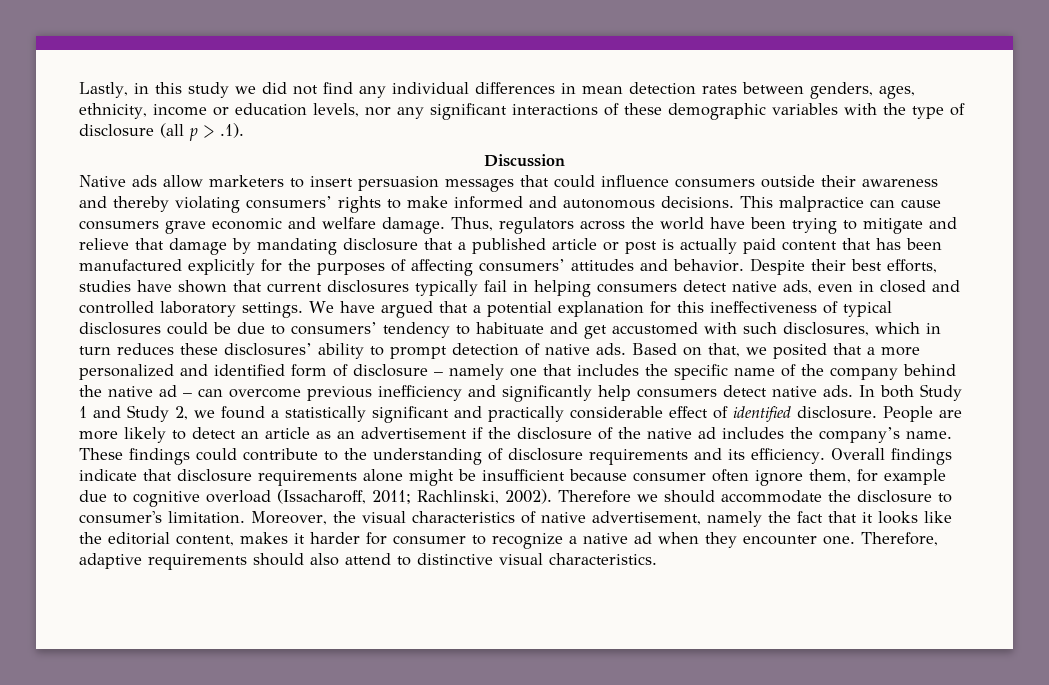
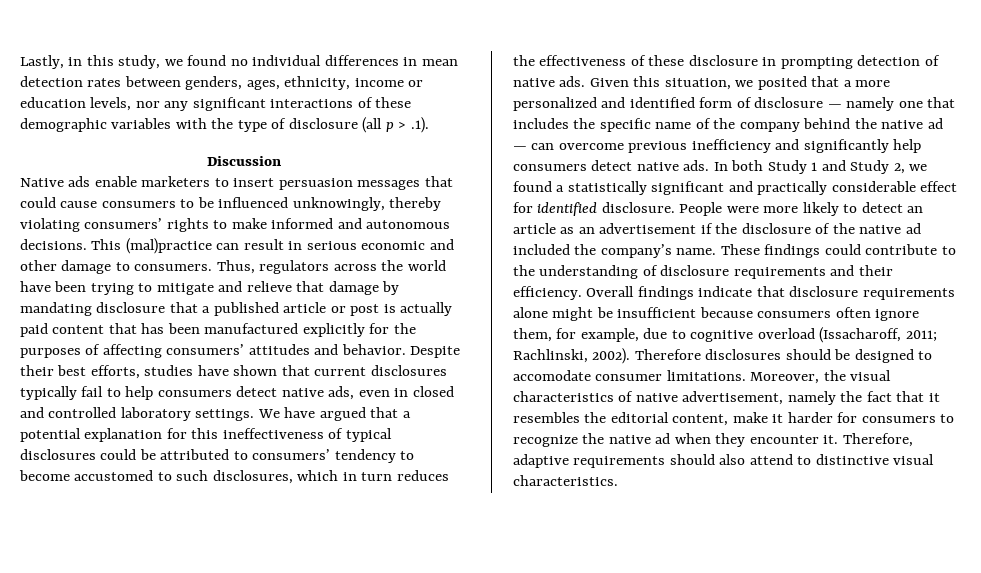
[187,82,386,98] study we did not find any -> [118,55,248,69] study, we found no
[163,175,203,188] allow -> [94,176,137,187] enable
[601,175,938,188] [79,196,107,208] influence consumers outside their awareness and -> [60,197,385,211] cause consumers to be influenced unknowingly,
[779,196,941,212] [79,217,445,234] malpractice can cause consumers grave economic and welfare damage. -> [125,238,454,254] [20,260,213,274] (mal)practice can result in serious economic and other damage to consumers.
[513,280,591,297] in helping -> [106,386,154,400] to help
[237,322,265,334] due -> [160,449,230,460] attributed
[476,322,737,339] habituate and get accustomed with -> [19,470,172,481] become accustomed to
[180,343,447,359] these disclosures’ ability to prompt -> [513,55,853,69] the effectiveness of these disclosure in prompting
[632,343,740,357] Based on that, -> [589,76,731,90] Given this situation,
[434,372,443,376] – -> [827,104,842,108] —
[183,393,192,397] – -> [513,146,527,150] —
[713,406,728,419] of -> [513,202,533,213] for
[939,410,962,418] are -> [726,206,759,213] were
[722,427,784,439] includes -> [513,244,570,255] included
[728,449,745,460] its -> [858,265,893,276] their
[633,472,706,482] consumer -> [757,311,832,318] consumers
[884,469,946,485] example -> [580,328,639,342] example,
[637,490,952,503] [79,511,245,524] we should accommodate the disclosure to consumer's limitation. -> [705,349,933,363] [513,370,746,381] disclosures should be designed to accomodate consumer limitations.
[878,511,952,524] looks like -> [513,412,580,423] resembles
[240,532,288,544] makes -> [732,412,768,423] make
[393,535,466,545] consumer -> [861,416,936,423] consumers
[569,536,577,544] a -> [582,433,605,444] the
[823,536,855,545] one. -> [823,435,839,444] it.

